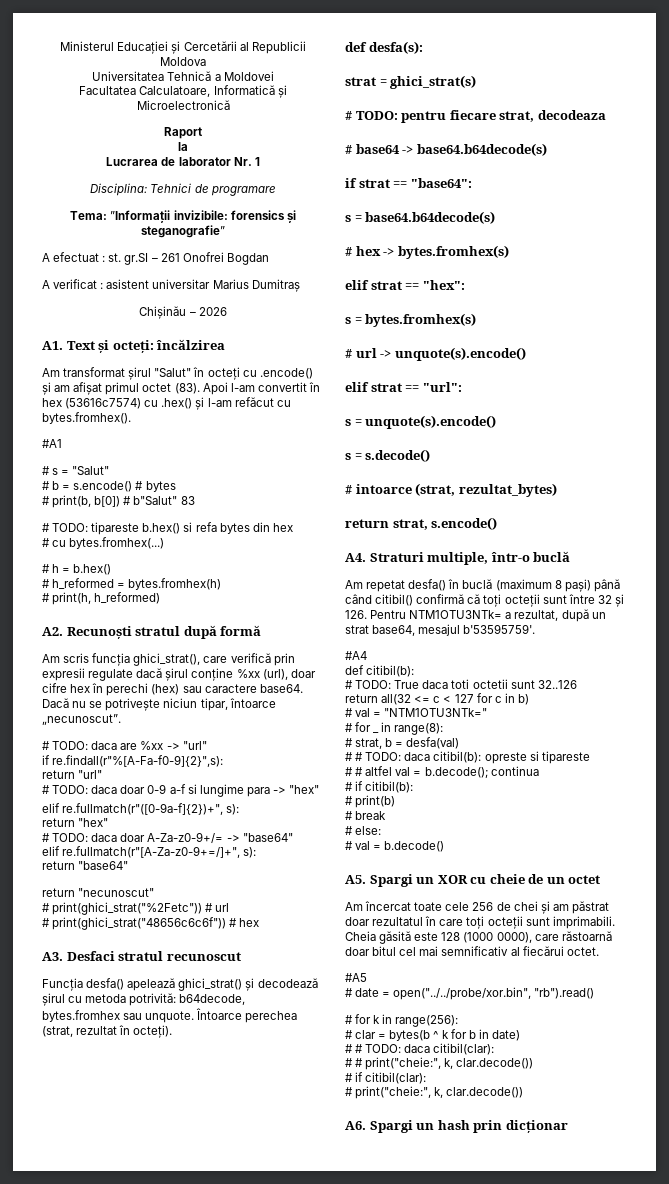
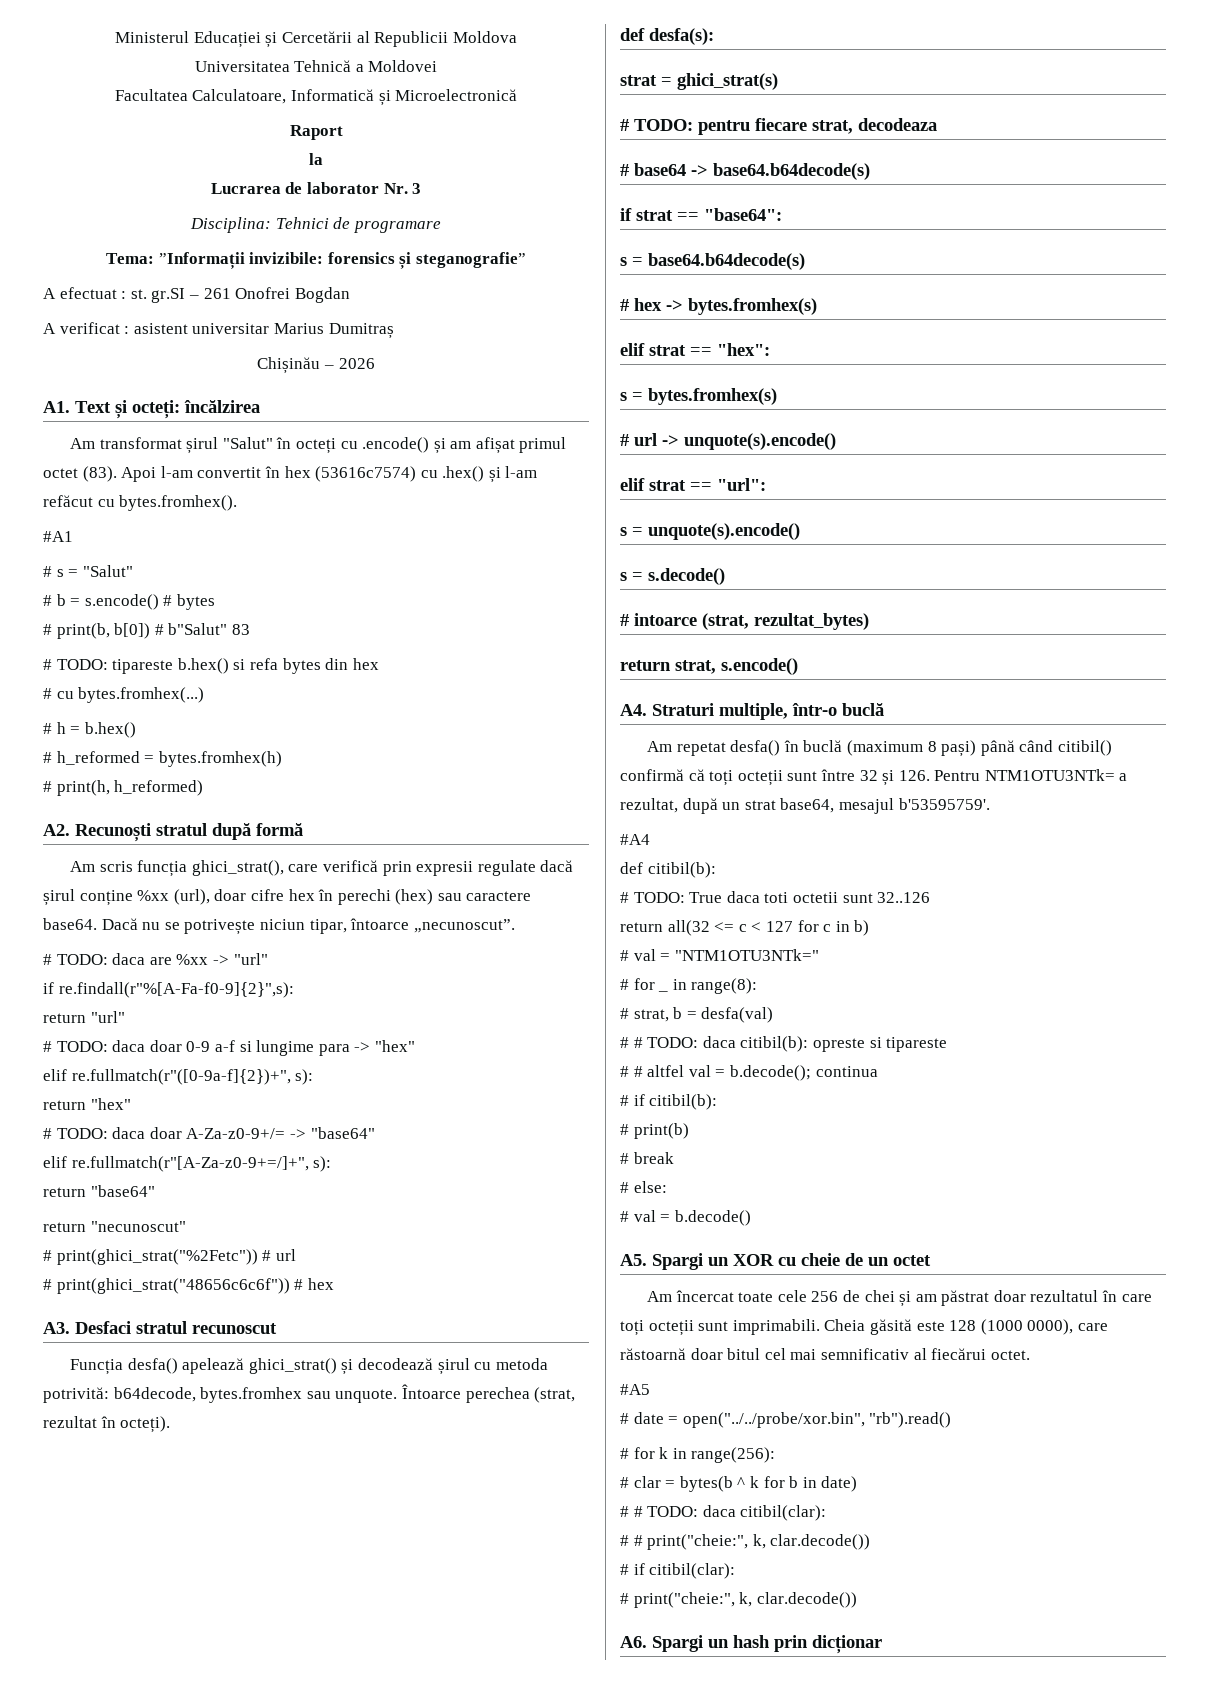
[254,157,260,166] 1 -> [412,183,422,194] 3

